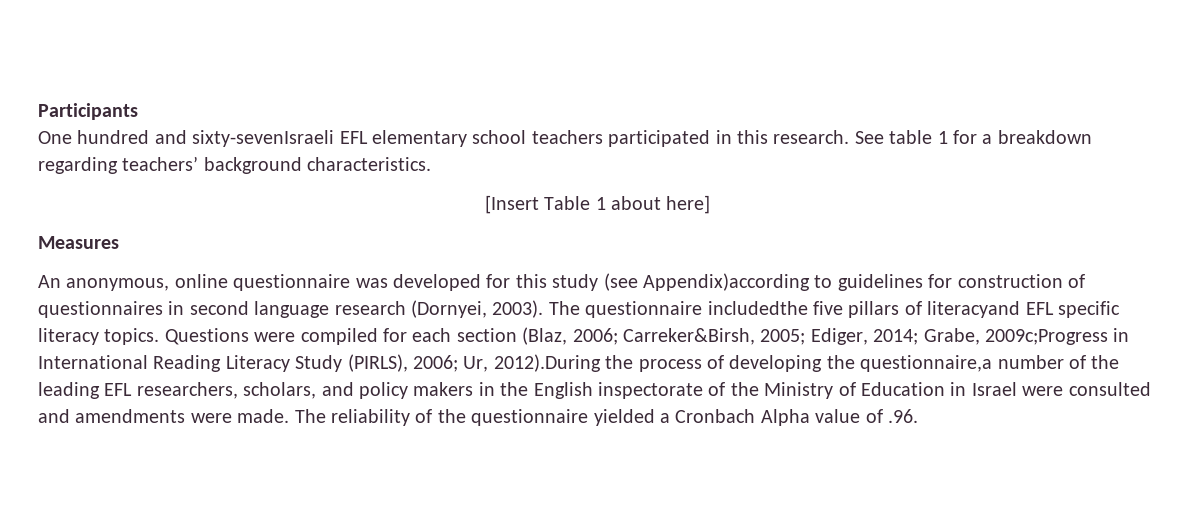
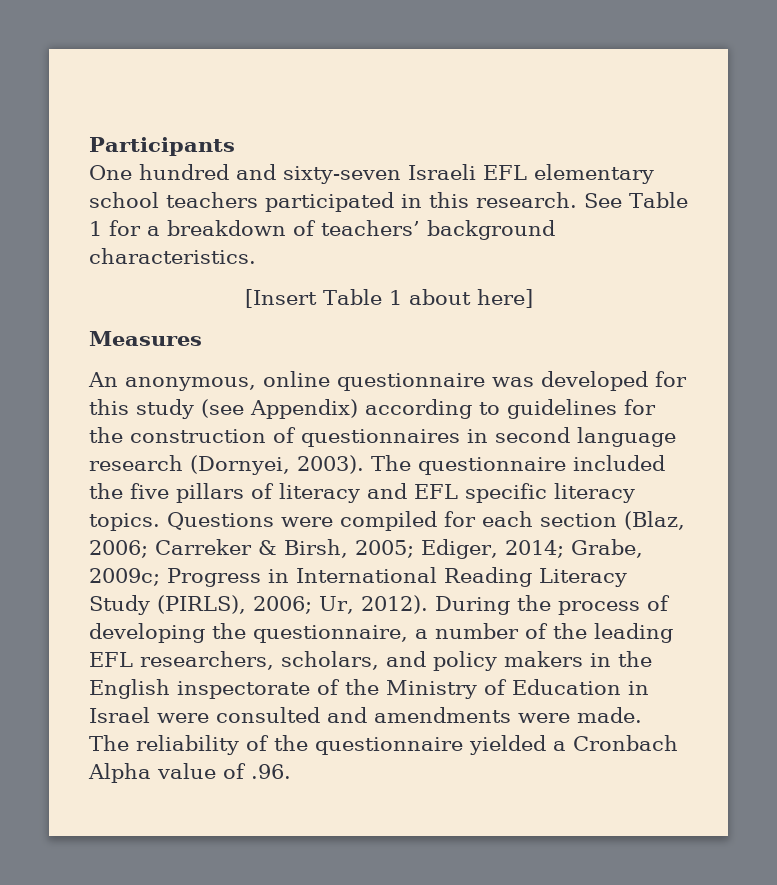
[192,130,335,147] sixty-sevenIsraeli -> [283,164,476,184] sixty-seven Israeli
[889,130,933,144] table -> [629,192,688,208] Table
[38,157,118,174] regarding -> [293,220,316,236] of
[642,273,810,291] Appendix)according -> [250,399,472,419] Appendix) according
(953, 281) none -> [89,427,123,443] the
[707,301,808,315] includedthe -> [573,455,665,471] [89,483,123,499] included the
[927,301,1021,318] literacyand -> [279,483,407,503] literacy and
[622,328,755,345] Carreker&Birsh, -> [155,539,348,558] Carreker & Birsh,
[984,329,1108,345] 2009c;Progress -> [89,568,261,587] 2009c; Progress
[493,354,601,372] 2012).During -> [360,595,510,615] 2012). During
[860,355,993,372] questionnaire,a -> [253,625,428,643] questionnaire, a

